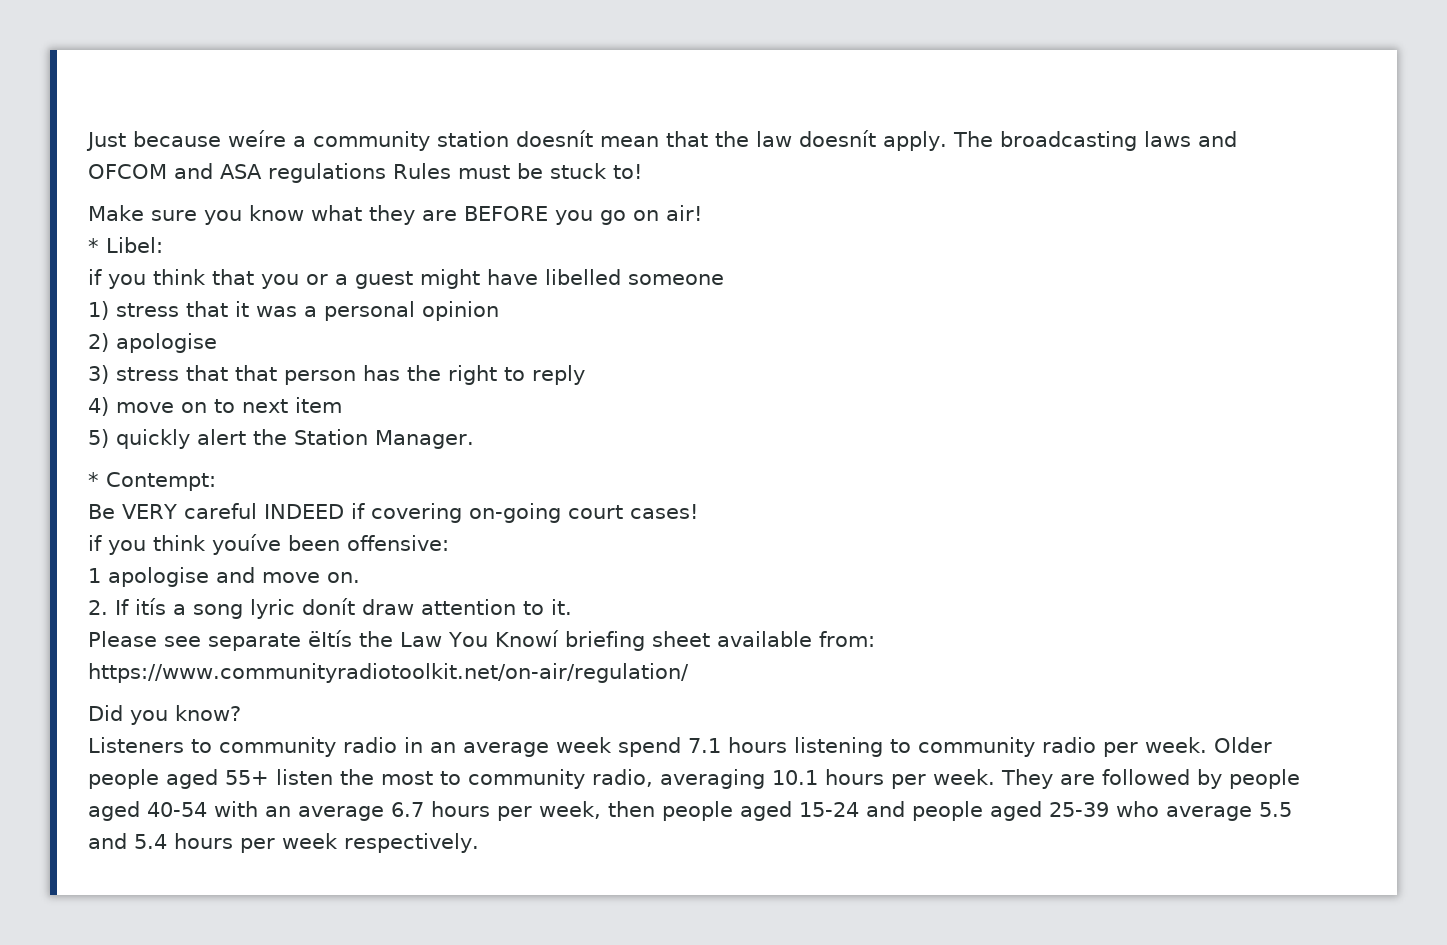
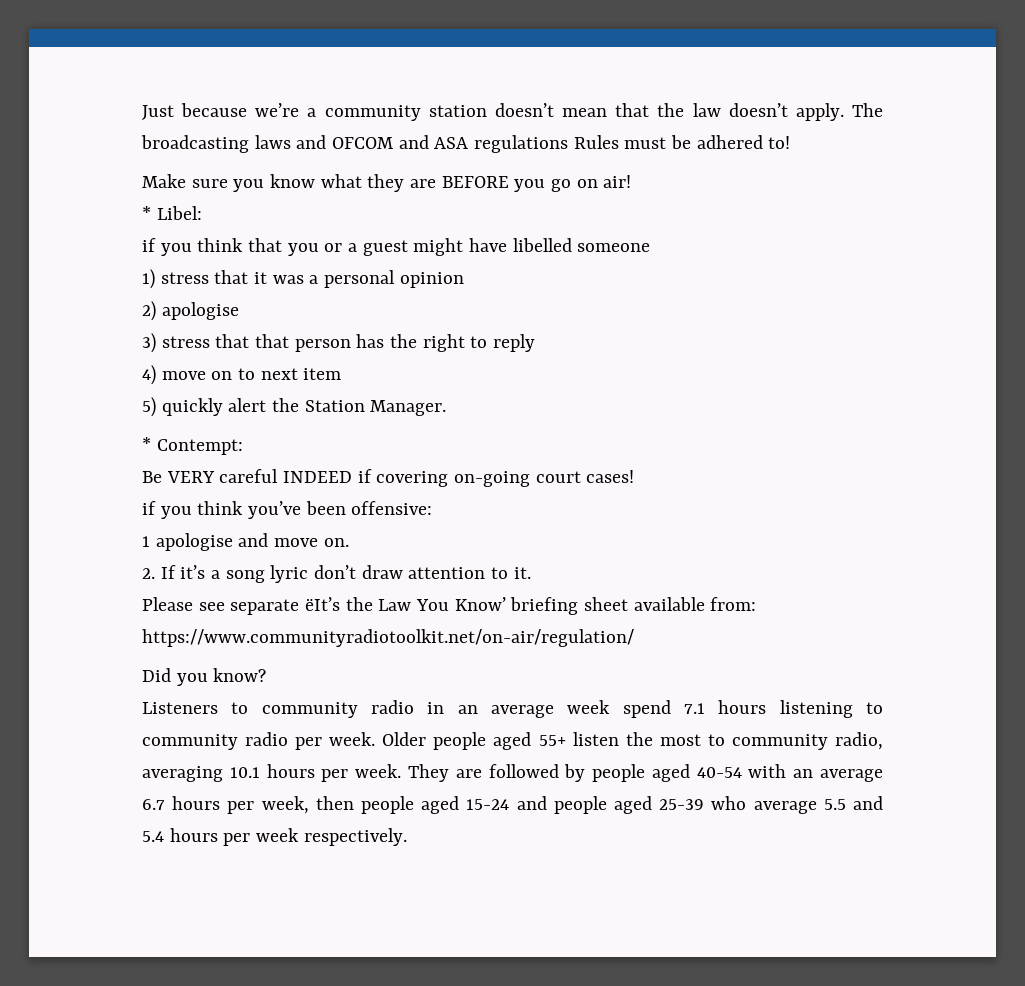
[228,130,286,147] weíre -> [255,103,300,117] we’re
[516,130,593,147] doesnít -> [494,103,554,117] doesn’t
[799,130,876,147] doesnít -> [728,103,788,117] doesn’t
[549,163,607,179] stuck -> [696,135,763,149] adhered
[212,534,281,555] youíve -> [248,501,302,519] you’ve
[135,598,166,615] itís -> [180,565,206,579] it’s
[302,598,355,615] donít -> [314,565,357,579] don’t
[308,630,352,647] ëItís -> [305,597,341,611] ëIt’s
[494,630,559,647] Knowí -> [454,597,506,611] Know’

